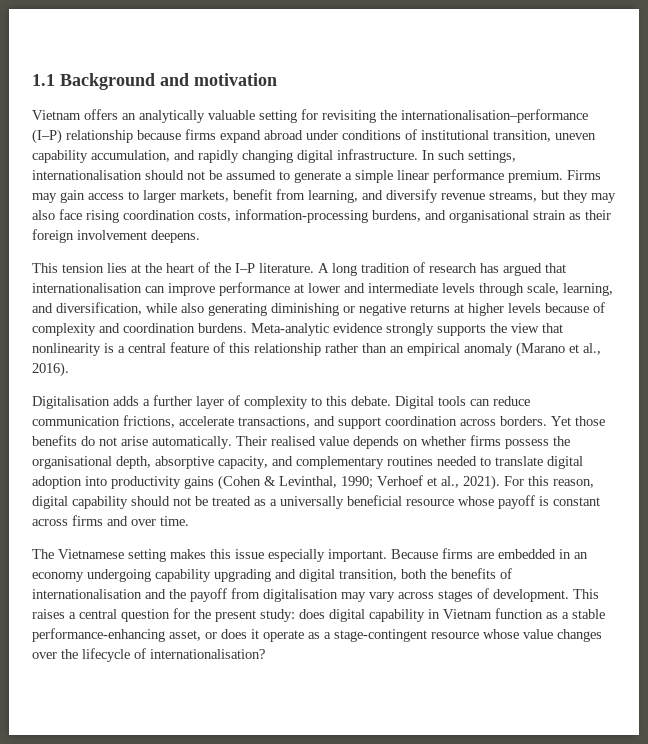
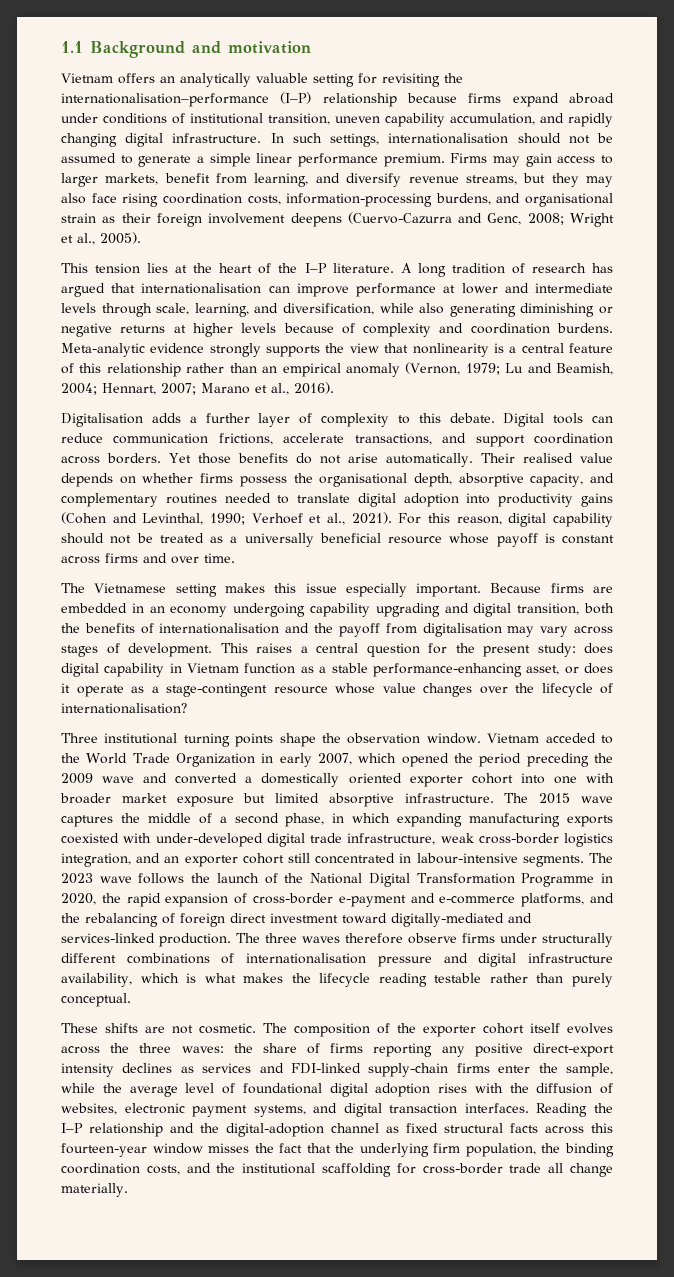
[151,230,200,243] deepens. -> [290,212,615,227] [61,232,141,245] deepens (Cuervo-Cazurra and Genc, 2008; Wright et al., 2005).
[516,342,565,357] (Marano -> [405,362,613,375] [61,383,250,395] (Vernon, 1979; Lu and Beamish, 2004; Hennart, 2007; Marano
[264,476,276,486] & -> [112,513,137,523] and
(265, 654) none -> [61,733,613,747] [61,753,614,767] [61,773,614,787] [60,793,613,807] [61,813,614,827] [61,833,613,847] [61,853,613,867] [61,873,613,887] [61,893,614,907] [61,913,532,927] [61,933,613,947] [61,953,613,967] [61,973,613,987] [61,993,131,1007] [61,1023,613,1037] [61,1043,614,1057] [61,1063,613,1077] [61,1083,613,1097] [61,1103,613,1117] [61,1123,613,1137] [61,1143,614,1157] [61,1163,613,1177] [61,1183,128,1197] // Three institutional turning points shape the observation window. Vietnam acceded to the World Trade Organization in early 2007, which opened the period preceding the 2009 wave and converted a domestically oriented exporter cohort into one with broader market exposure but limited absorptive infrastructure. The 2015 wave captures the middle of a second phase, in which expanding manufacturing exports coexisted with under-developed digital trade infrastructure, weak cross-border logistics integration, and an exporter cohort still concentrated in labour-intensive segments. The 2023 wave follows the launch of the National Digital Transformation Programme in 2020, the rapid expansion of cross-border e-payment and e-commerce platforms, and the rebalancing of foreign direct investment toward digitally-mediated and services-linked production. The three waves therefore observe firms under structurally different combinations of internationalisation pressure and digital infrastructure availability, which is what makes the lifecycle reading testable rather than purely conceptual. // These shifts are not cosmetic. The composition of the exporter cohort itself evolves across the three waves: the share of firms reporting any positive direct-export intensity declines as services and FDI-linked supply-chain firms enter the sample, while the average level of foundational digital adoption rises with the diffusion of websites, electronic payment systems, and digital transaction interfaces. Reading the I–P relationship and the digital-adoption channel as fixed structural facts across this fourteen-year window misses the fact that the underlying firm population, the binding coordination costs, and the institutional scaffolding for cross-border trade all change materially.

